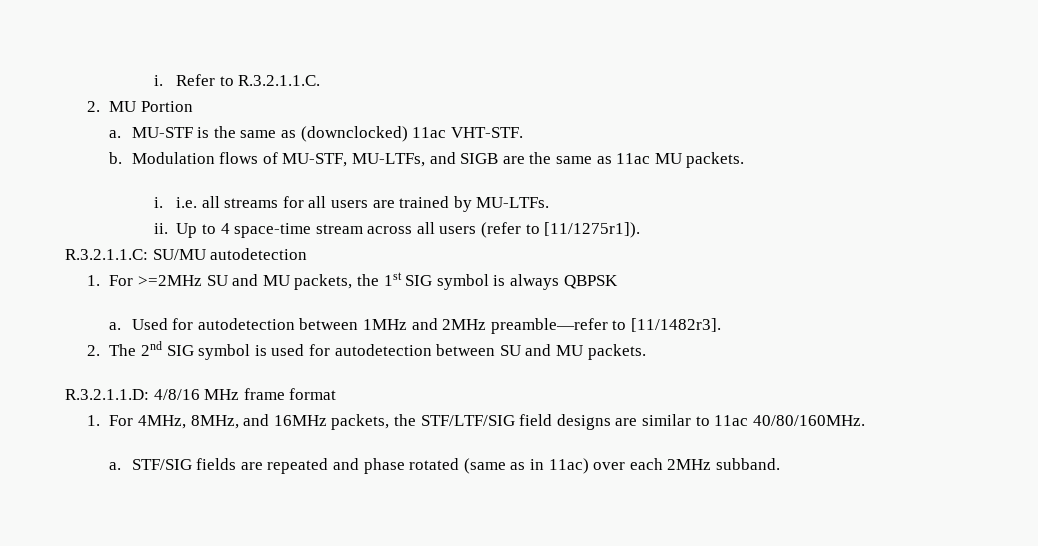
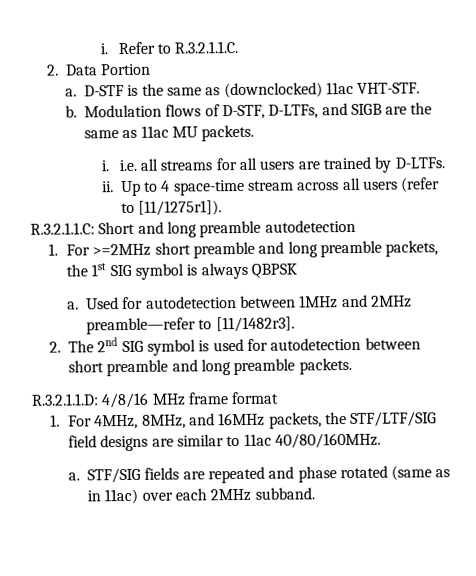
[109,101,137,112] MU -> [65,64,98,76] Data
[131,127,193,138] MU-STF -> [83,85,124,97] D-STF
[282,153,425,167] MU-STF, MU-LTFs, -> [221,104,319,120] D-STF, D-LTFs,
[476,197,550,208] MU-LTFs. -> [394,157,445,169] D-LTFs.
[152,249,206,260] SU/MU -> [98,220,262,238] Short and long preamble
[206,274,290,286] SU and MU -> [154,240,382,259] short preamble and long preamble
[499,344,583,356] SU and MU -> [67,358,296,377] short preamble and long preamble

